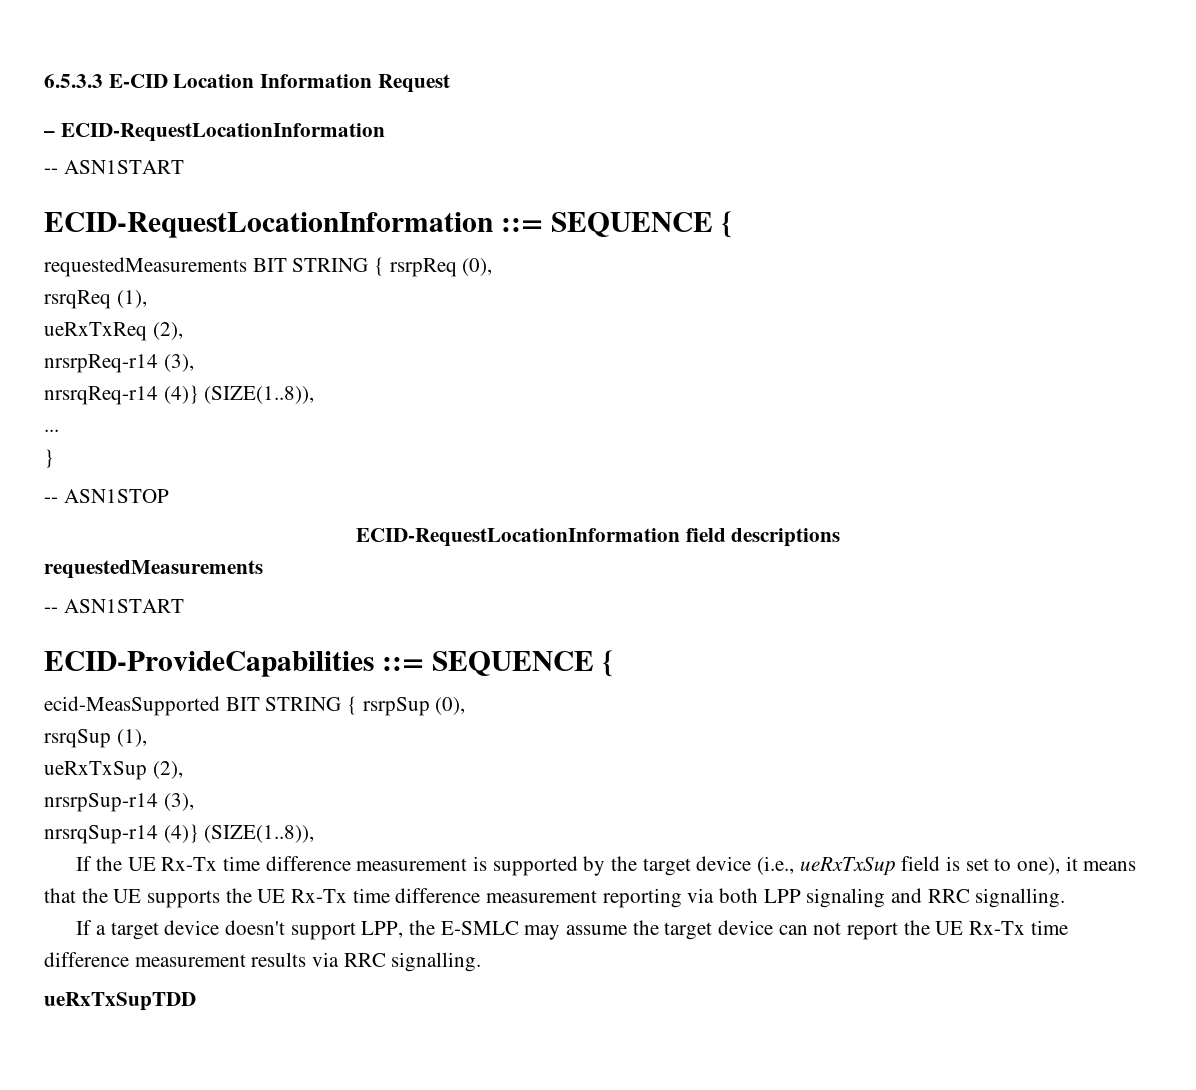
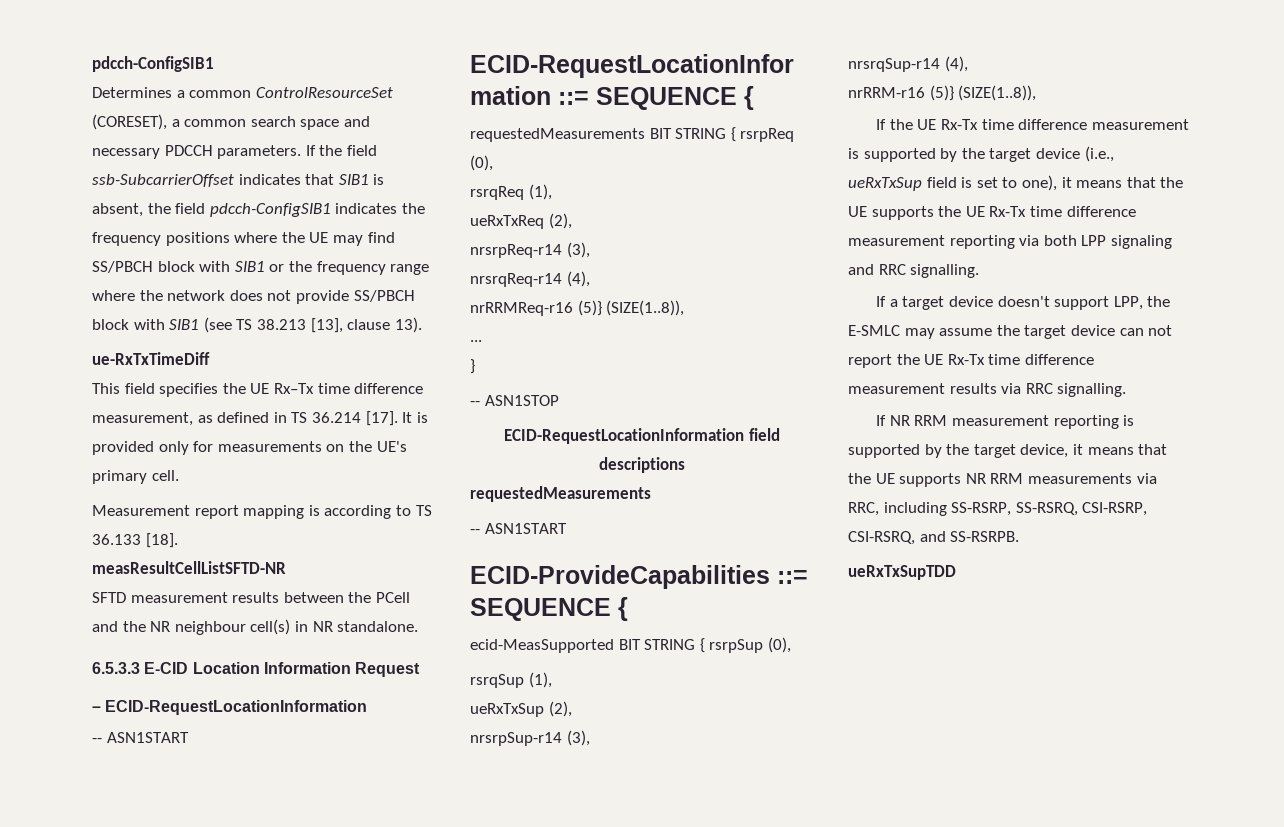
(44, 81) none -> [92,56,214,72] [92,87,393,98] [92,114,370,130] [92,145,377,159] [92,174,385,187] [92,203,425,217] [92,232,395,246] [92,261,430,275] [92,290,415,304] [92,317,422,333] [92,352,210,365] [92,383,424,397] [92,411,428,426] [92,441,407,455] [92,470,179,484] [92,505,432,519] [92,533,178,548] [92,561,286,574] [92,592,410,603] [92,619,419,635] pdcch-ConfigSIB1 // Determines a common ControlResourceSet (CORESET), a common search space and necessary PDCCH parameters. If the field ssb-SubcarrierOffset indicates that SIB1 is absent, the field pdcch-ConfigSIB1 indicates the frequency positions where the UE may find SS/PBCH block with SIB1 or the frequency range where the network does not provide SS/PBCH block with SIB1 (see TS 38.213 [13], clause 13). // ue-RxTxTimeDiff // This field specifies the UE Rx–Tx time difference measurement, as defined in TS 36.214 [17]. It is provided only for measurements on the UE's primary cell. // Measurement report mapping is according to TS 36.133 [18]. // measResultCellListSFTD-NR // SFTD measurement results between the PCell and the NR neighbour cell(s) in NR standalone. //
[163,385,199,404] (4)} -> [566,271,590,287] [470,300,602,316] (4), // nrRRMReq-r16 (5)}
[163,824,199,843] (4)} -> [944,56,968,72] [848,85,954,101] (4), // nrRRM-r16 (5)}
(482, 962) none -> [876,415,1135,429] [848,444,1168,458] [848,473,1157,487] [848,502,1148,516] [848,531,1020,545] // If NR RRM measurement reporting is supported by the target device, it means that the UE supports NR RRM measurements via RRC, including SS-RSRP, SS-RSRQ, CSI-RSRP, CSI-RSRQ, and SS-RSRPB.

